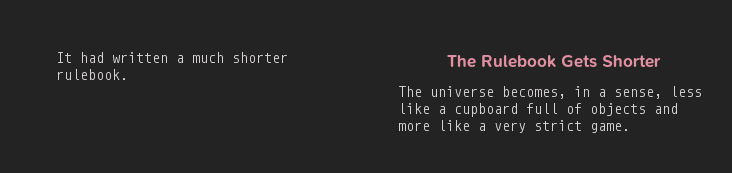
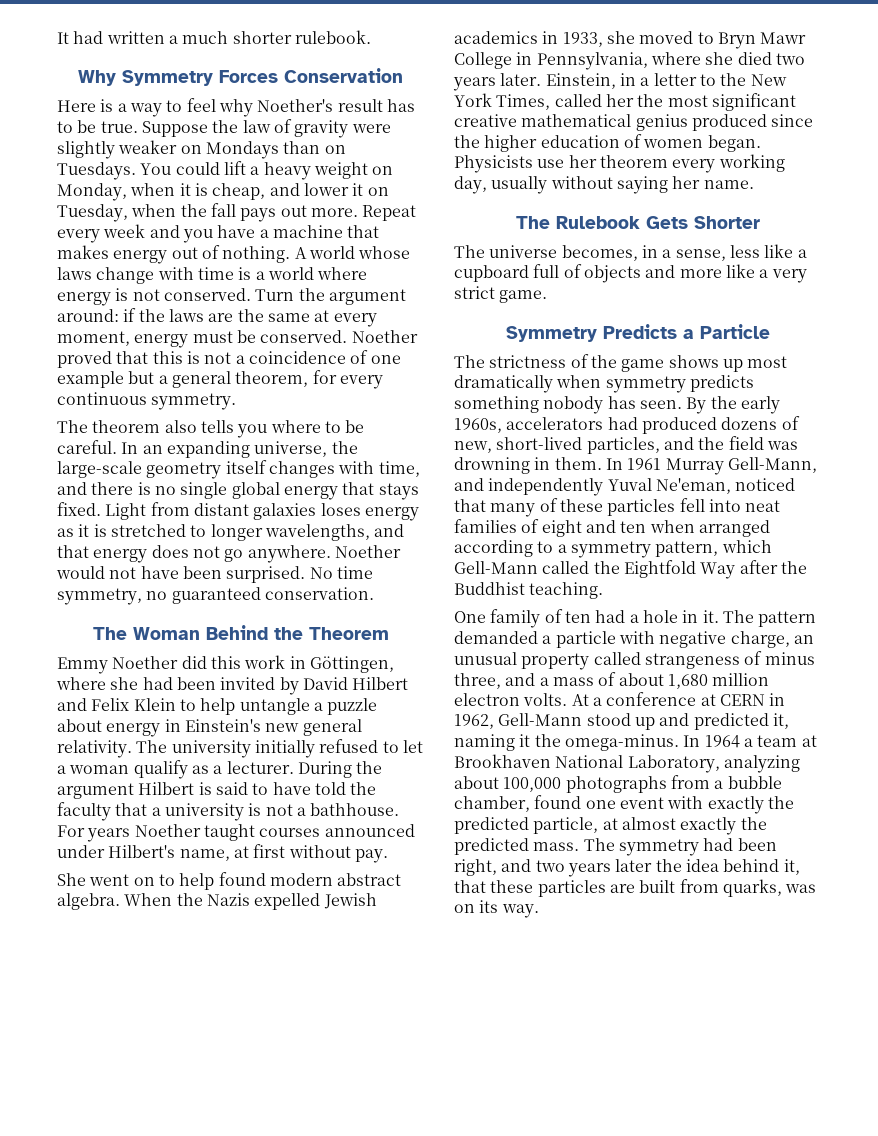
(128, 74) none -> [78,68,403,86] [57,98,415,117] [57,119,391,138] [57,140,346,159] [57,161,394,180] [57,183,389,201] [57,203,417,222] [57,224,380,243] [57,245,411,264] [57,267,368,284] [57,288,406,306] [57,308,377,327] [57,330,418,348] [57,350,401,368] [57,370,383,389] [57,392,237,410] [57,420,365,438] [57,440,358,458] [57,460,420,479] [57,482,419,500] [57,502,419,521] [57,524,405,541] [57,545,401,563] [56,566,373,583] [57,587,374,605] [92,625,389,640] [57,655,394,674] [56,677,409,695] [57,698,378,715] [57,719,362,737] [57,739,423,758] [57,760,383,779] [57,782,377,799] [57,802,400,821] [57,824,415,842] [57,844,388,863] [57,872,402,890] [57,893,377,910] [454,31,807,49] [454,52,805,70] [453,73,787,91] [454,93,796,111] [454,114,814,131] [454,134,761,152] [454,154,785,173] [454,176,754,194] // Why Symmetry Forces Conservation // Here is a way to feel why Noether's result has to be true. Suppose the law of gravity were slightly weaker on Mondays than on Tuesdays. You could lift a heavy weight on Monday, when it is cheap, and lower it on Tuesday, when the fall pays out more. Repeat every week and you have a machine that makes energy out of nothing. A world whose laws change with time is a world where energy is not conserved. Turn the argument around: if the laws are the same at every moment, energy must be conserved. Noether proved that this is not a coincidence of one example but a general theorem, for every continuous symmetry. // The theorem also tells you where to be careful. In an expanding universe, the large-scale geometry itself changes with time, and there is no single global energy that stays fixed. Light from distant galaxies loses energy as it is stretched to longer wavelengths, and that energy does not go anywhere. Noether would not have been surprised. No time symmetry, no guaranteed conservation. // The Woman Behind the Theorem // Emmy Noether did this work in Göttingen, where she had been invited by David Hilbert and Felix Klein to help untangle a puzzle about energy in Einstein's new general relativity. The university initially refused to let a woman qualify as a lecturer. During the argument Hilbert is said to have told the faculty that a university is not a bathhouse. For years Noether taught courses announced under Hilbert's name, at first without pay. // She went on to help found modern abstract algebra. When the Nazis expelled Jewish academics in 1933, she moved to Bryn Mawr College in Pennsylvania, where she died two years later. Einstein, in a letter to the New York Times, called her the most significant creative mathematical genius produced since the higher education of women began. Physicists use her theorem every working day, usually without saying her name.
(630, 128) none -> [505,324,770,342] [454,354,788,372] [454,375,754,393] [454,396,780,414] [454,416,800,434] [454,436,798,454] [454,457,817,475] [454,478,796,496] [454,498,781,517] [454,519,770,537] [454,540,772,558] [454,560,807,579] [454,582,604,599] [454,609,817,628] [454,631,814,648] [454,651,815,670] [454,672,770,689] [454,692,786,706] [454,713,789,730] [454,734,817,751] [454,754,800,773] [454,775,782,793] [454,795,794,814] [454,817,767,835] [454,838,777,856] [454,859,800,877] [454,879,817,897] [454,900,539,918] // Symmetry Predicts a Particle // The strictness of the game shows up most dramatically when symmetry predicts something nobody has seen. By the early 1960s, accelerators had produced dozens of new, short-lived particles, and the field was drowning in them. In 1961 Murray Gell-Mann, and independently Yuval Ne'eman, noticed that many of these particles fell into neat families of eight and ten when arranged according to a symmetry pattern, which Gell-Mann called the Eightfold Way after the Buddhist teaching. // One family of ten had a hole in it. The pattern demanded a particle with negative charge, an unusual property called strangeness of minus three, and a mass of about 1,680 million electron volts. At a conference at CERN in 1962, Gell-Mann stood up and predicted it, naming it the omega-minus. In 1964 a team at Brookhaven National Laboratory, analyzing about 100,000 photographs from a bubble chamber, found one event with exactly the predicted particle, at almost exactly the predicted mass. The symmetry had been right, and two years later the idea behind it, that these particles are built from quarks, was on its way.

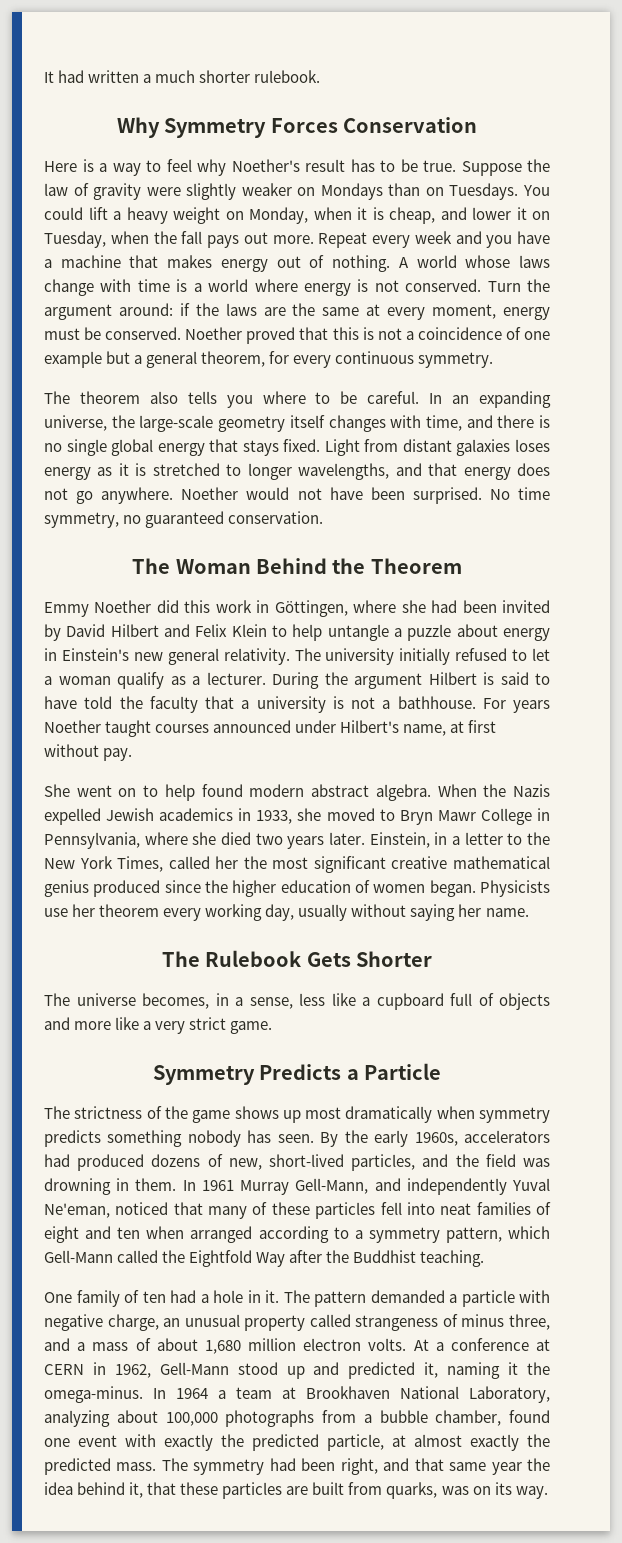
[535,859,653,877] two years later -> [414,1458,522,1475] that same year

